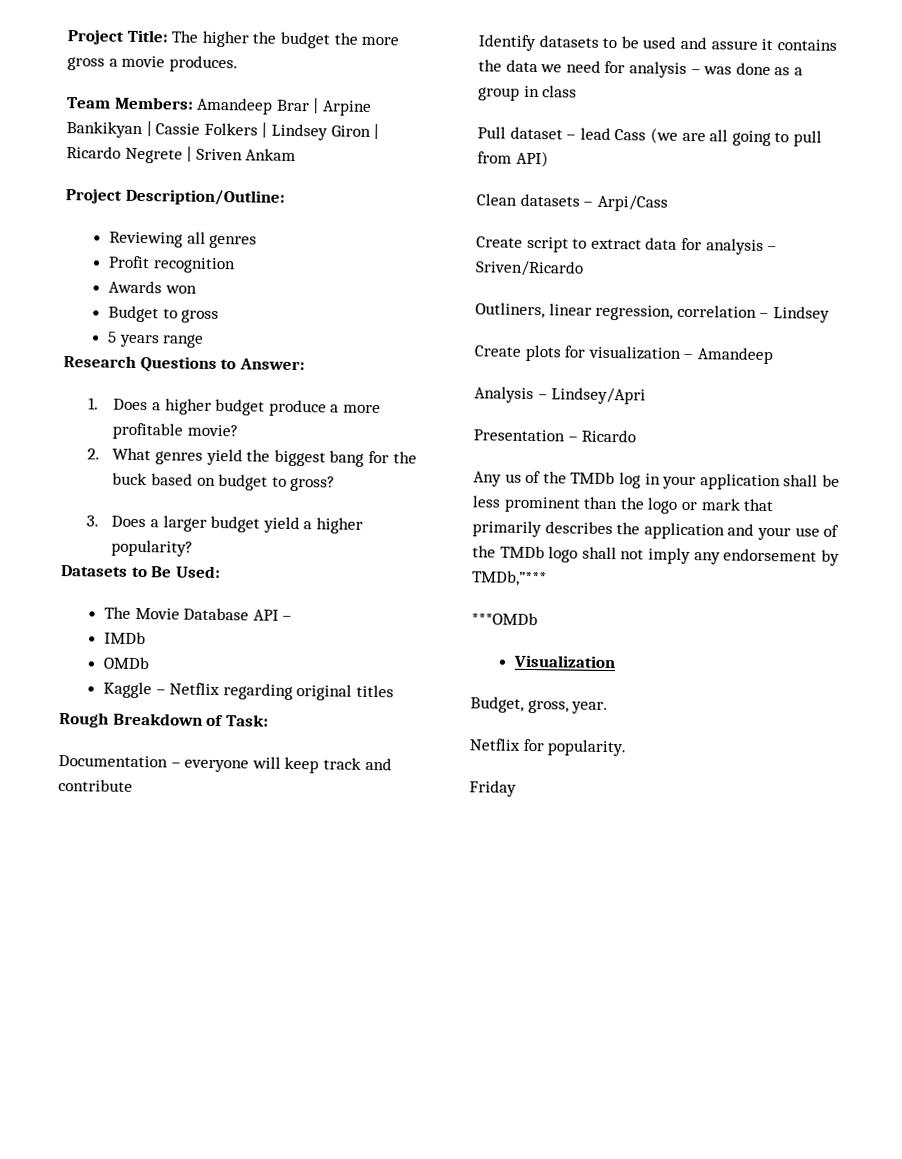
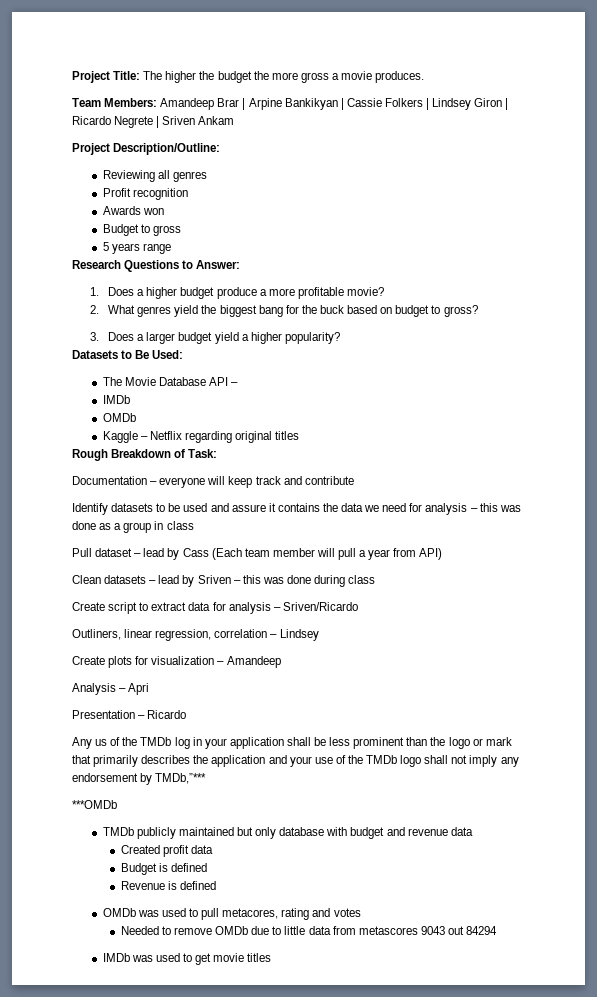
(701, 72) none -> [479,503,498,512] this
[614,127,822,147] Cass (we are all going to pull -> [167,548,391,560] by Cass (Each team member will pull a year
[596,194,668,212] Arpi/Cass -> [158,575,376,587] lead by Sriven – this was done during class
[551,387,647,405] Lindsey/Apri -> [128,683,150,695] Apri
[512,654,616,669] [470,696,609,715] [469,738,627,757] [469,780,517,797] Visualization // Budget, gross, year. // Netflix for popularity. // Friday -> [102,827,473,839] [120,845,214,857] [120,863,208,875] [120,881,217,890] [102,908,361,920] [120,926,498,935] [102,953,272,965] TMDb publicly maintained but only database with budget and revenue data // Created profit data // Budget is defined // Revenue is defined // OMDb was used to pull metacores, rating and votes // Needed to remove OMDb due to little data from metascores 9043 out 84294 // IMDb was used to get movie titles

